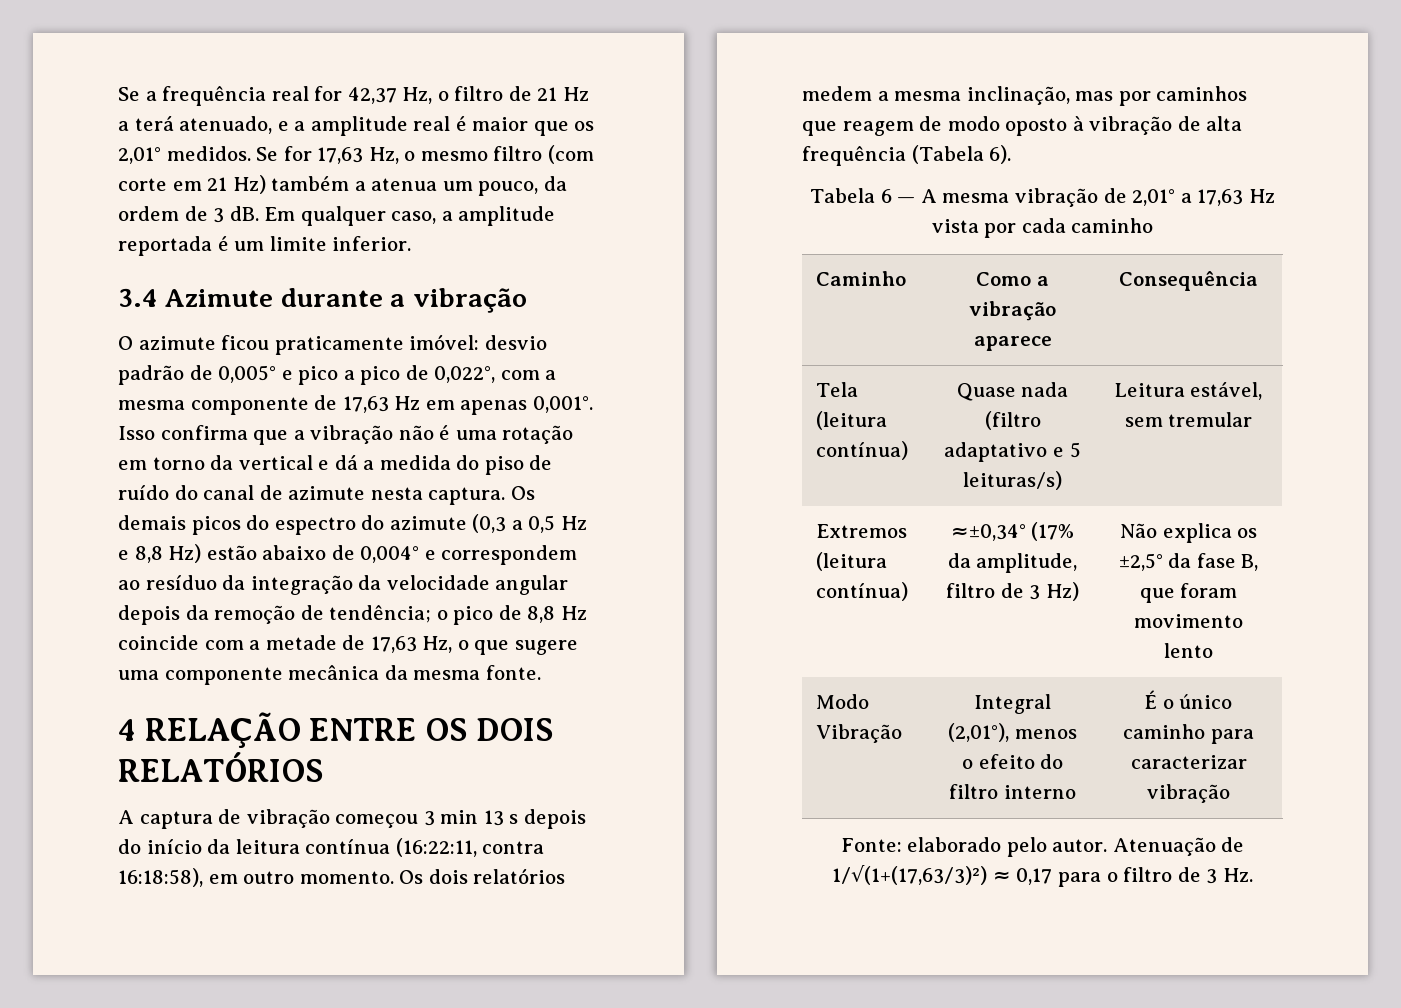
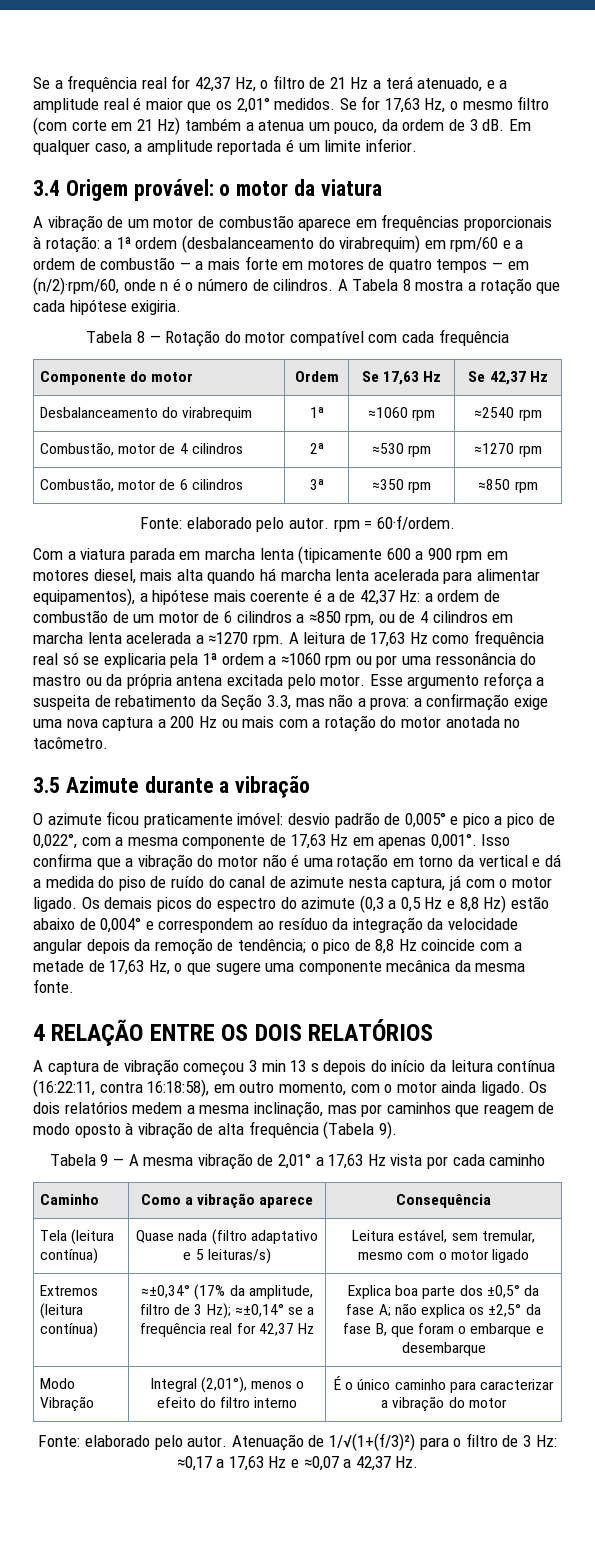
(158, 297) none -> [65,179,382,201] [33,214,552,232] [33,235,524,253] [33,256,529,273] [33,277,561,295] [33,299,182,315] [86,329,509,347] [40,371,194,385] [294,371,339,382] [361,371,442,385] [468,371,548,385] [40,407,253,421] [309,407,324,418] [367,407,436,421] [474,407,542,421] [40,442,243,456] [309,443,324,454] [371,443,432,457] [474,443,542,457] [40,478,243,492] [309,479,324,490] [371,479,432,493] [478,479,538,493] [140,515,455,532] [33,546,509,564] [33,568,540,584] [33,588,501,606] [33,610,514,626] [33,630,545,647] [33,652,537,668] [33,672,545,690] [33,693,549,711] [33,715,521,732] [33,737,108,749] [33,777,60,793] Origem provável: o motor da viatura // A vibração de um motor de combustão aparece em frequências proporcionais à rotação: a 1ª ordem (desbalanceamento do virabrequim) em rpm/60 e a ordem de combustão — a mais forte em motores de quatro tempos — em (n/2)·rpm/60, onde n é o número de cilindros. A Tabela 8 mostra a rotação que cada hipótese exigiria. // Tabela 8 — Rotação do motor compatível com cada frequência // Componente do motor | Ordem | Se 17,63 Hz | Se 42,37 Hz // Desbalanceamento do virabrequim | 1ª | ≈1060 rpm | ≈2540 rpm // Combustão, motor de 4 cilindros | 2ª | ≈530 rpm | ≈1270 rpm // Combustão, motor de 6 cilindros | 3ª | ≈350 rpm | ≈850 rpm // Fonte: elaborado pelo autor. rpm = 60·f/ordem. // Com a viatura parada em marcha lenta (tipicamente 600 a 900 rpm em motores diesel, mais alta quando há marcha lenta acelerada para alimentar equipamentos), a hipótese mais coerente é a de 42,37 Hz: a ordem de combustão de um motor de 6 cilindros a ≈850 rpm, ou de 4 cilindros em marcha lenta acelerada a ≈1270 rpm. A leitura de 17,63 Hz como frequência real só se explicaria pela 1ª ordem a ≈1060 rpm ou por uma ressonância do mastro ou da própria antena excitada pelo motor. Esse argumento reforça a suspeita de rebatimento da Seção 3.3, mas não a prova: a confirmação exige uma nova captura a 200 Hz ou mais com a rotação do motor anotada no tacômetro. // 3.5
(394, 434) none -> [197,855,258,867] do motor
[428,487,506,505] captura. -> [391,875,552,891] [33,897,77,912] captura, já com o motor ligado.
[299,871,394,884] momento. -> [278,1081,525,1096] momento, com o motor ainda ligado.
[989,145,1012,164] [810,188,892,203] 6). // Tabela 6 -> [378,1121,397,1139] [49,1154,109,1166] 9). // Tabela 9
[1168,412,1253,427] tremular -> [481,1230,535,1243] [358,1249,529,1263] tremular, mesmo com o motor ligado
[1045,582,1079,601] [1119,523,1157,538] Hz) | Não -> [206,1303,315,1319] [140,1323,314,1337] [348,1285,539,1299] [346,1303,417,1317] Hz); ≈±0,14° se a frequência real for 42,37 Hz | Explica boa parte dos ±0,5° da fase A; não
[1134,614,1243,628] [1164,643,1213,658] movimento lento -> [458,1323,544,1337] [401,1342,486,1356] o embarque e desembarque
[1147,784,1230,803] vibração -> [381,1396,507,1412] a vibração do motor
[832,865,1053,885] 1/√(1+(17,63/3)²) ≈ 0,17 -> [328,1433,415,1451] 1/√(1+(f/3)²)
(1218, 876) none -> [535,1435,557,1447] [176,1456,391,1471] Hz: ≈0,17 a 17,63 Hz e ≈0,07 a 42,37

